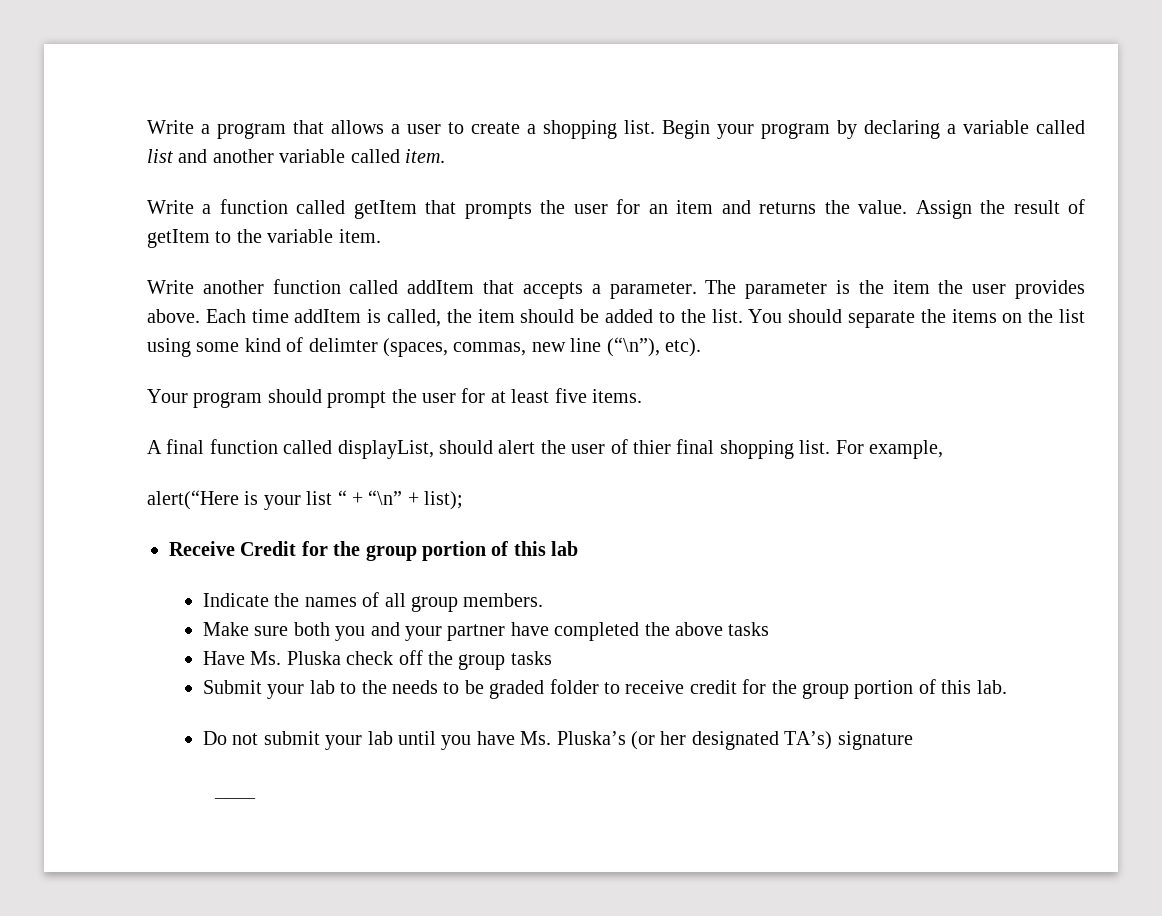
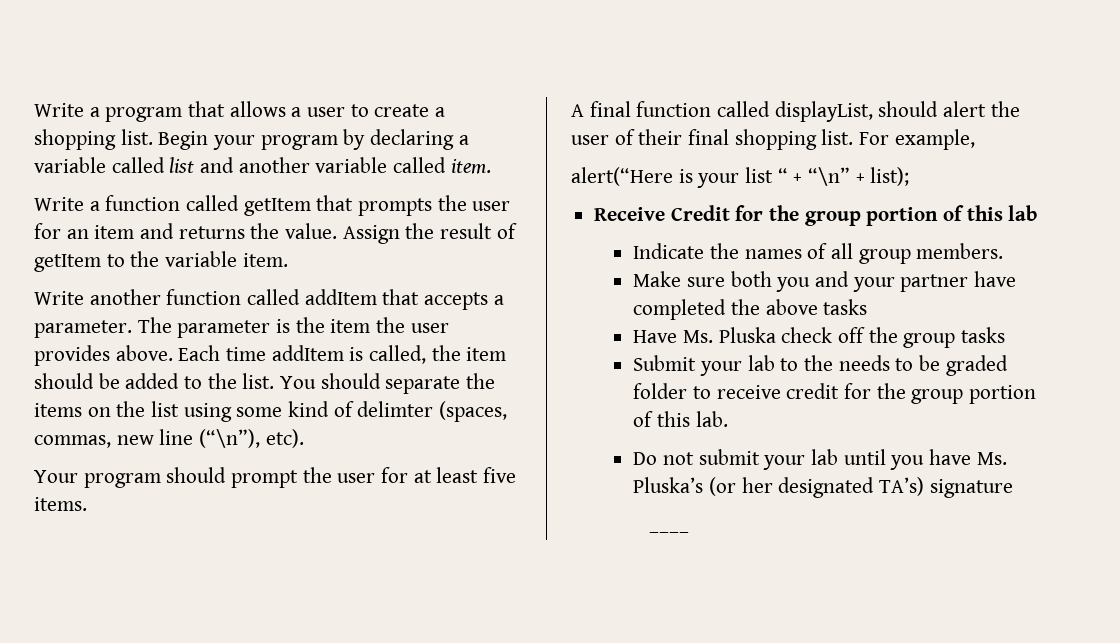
[632,440,671,454] thier -> [638,129,683,145] their

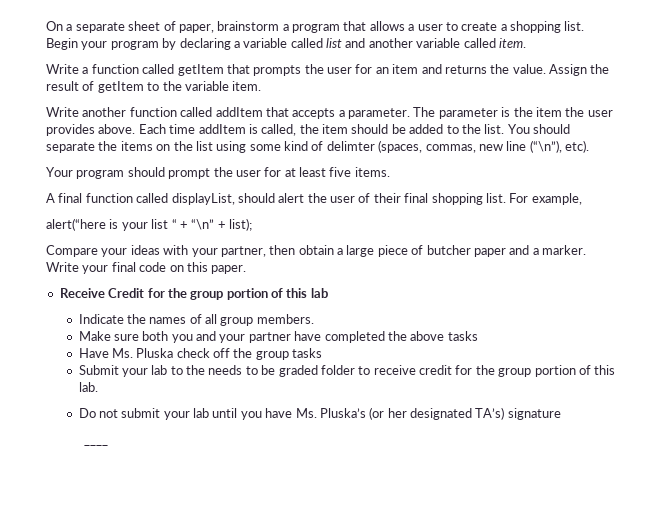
[34,103,84,117] Write -> [46,21,280,33] On a separate sheet of paper, brainstorm
[571,167,673,186] alert(“Here -> [46,218,106,231] alert(“here
(910, 176) none -> [46,245,586,257] [46,262,247,274] // Compare your ideas with your partner, then obtain a large piece of butcher paper and a marker. Write your final code on this paper.

